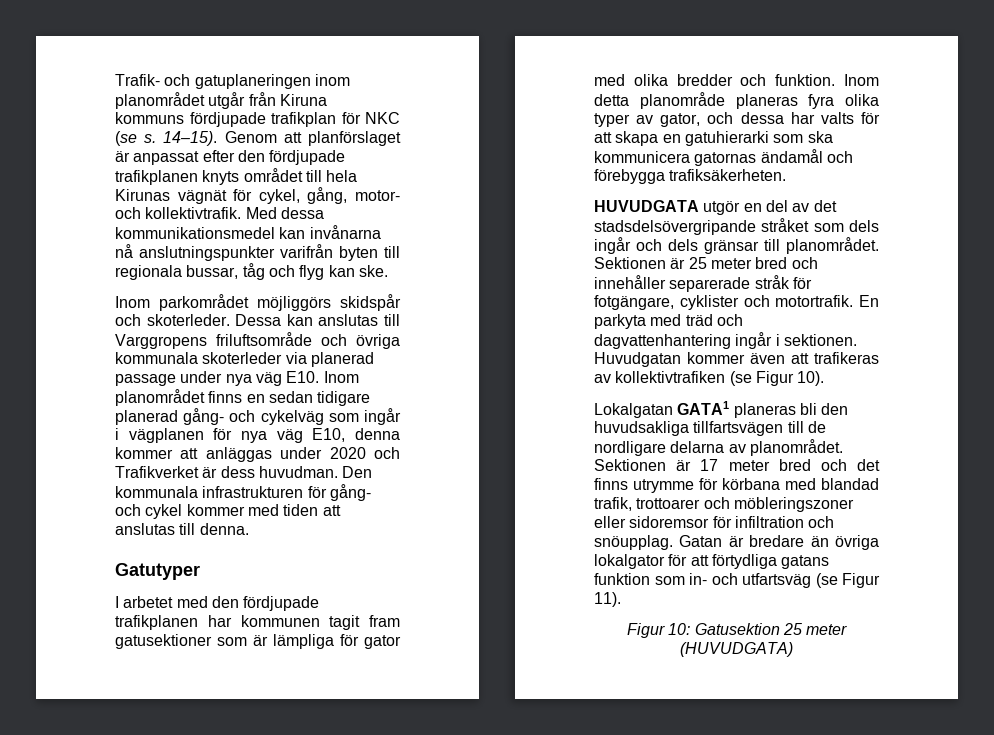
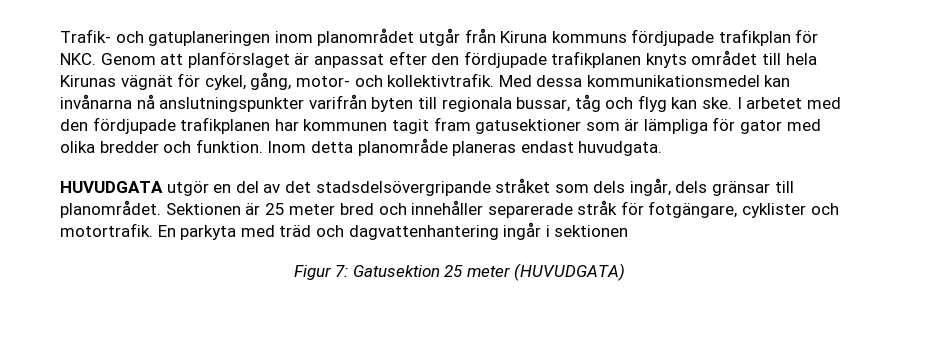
[365,112,400,124] [115,131,218,146] NKC (se s. 14–15). -> [60,53,96,65] NKC.
[115,294,401,311] [115,314,400,326] [115,332,400,349] [115,352,374,367] [115,371,359,386] [115,389,371,406] [115,408,401,425] [115,428,400,443] [115,447,400,462] [115,466,373,478] [115,484,371,501] [115,504,341,519] [115,523,249,535] [115,563,200,580] // Inom parkområdet möjliggörs skidspår och skoterleder. Dessa kan anslutas till Varggropens friluftsområde och övriga kommunala skoterleder via planerad passage under nya väg E10. Inom planområdet finns en sedan tidigare planerad gång- och cykelväg som ingår i vägplanen för nya väg E10, denna kommer att anläggas under 2020 och Trafikverket är dess huvudman. Den kommunala infrastrukturen för gång- och cykel kommer med tiden att anslutas till denna. // Gatutyper // -> (733, 103) none
[808,94,879,109] [594,112,880,127] [594,131,833,146] [594,149,853,166] [594,169,787,184] fyra olika typer av gator, och dessa har valts för att skapa en gatuhierarki som ska kommunicera gatornas ändamål och förebygga trafiksäkerheten. -> [520,141,663,156] endast huvudgata.
[594,237,662,254] ingår och -> [629,178,671,196] ingår,
[783,334,857,346] [594,352,879,367] [594,371,825,386] [594,401,849,418] [594,421,826,436] [594,439,843,456] [594,459,880,471] [594,478,879,493] [594,497,854,512] [594,516,835,528] [594,535,879,550] [594,554,830,569] [594,573,880,588] [594,592,621,607] [626,623,691,638] sektionen. Huvudgatan kommer även att trafikeras av kollektivtrafiken (se Figur 10). // Lokalgatan GATA1 planeras bli den huvudsakliga tillfartsvägen till de nordligare delarna av planområdet. Sektionen är 17 meter bred och det finns utrymme för körbana med blandad trafik, trottoarer och möbleringszoner eller sidoremsor för infiltration och snöupplag. Gatan är bredare än övriga lokalgator för att förtydliga gatans funktion som in- och utfartsväg (se Figur 11). // Figur 10: -> [554,225,629,237] [293,265,349,280] sektionen // Figur 7:

